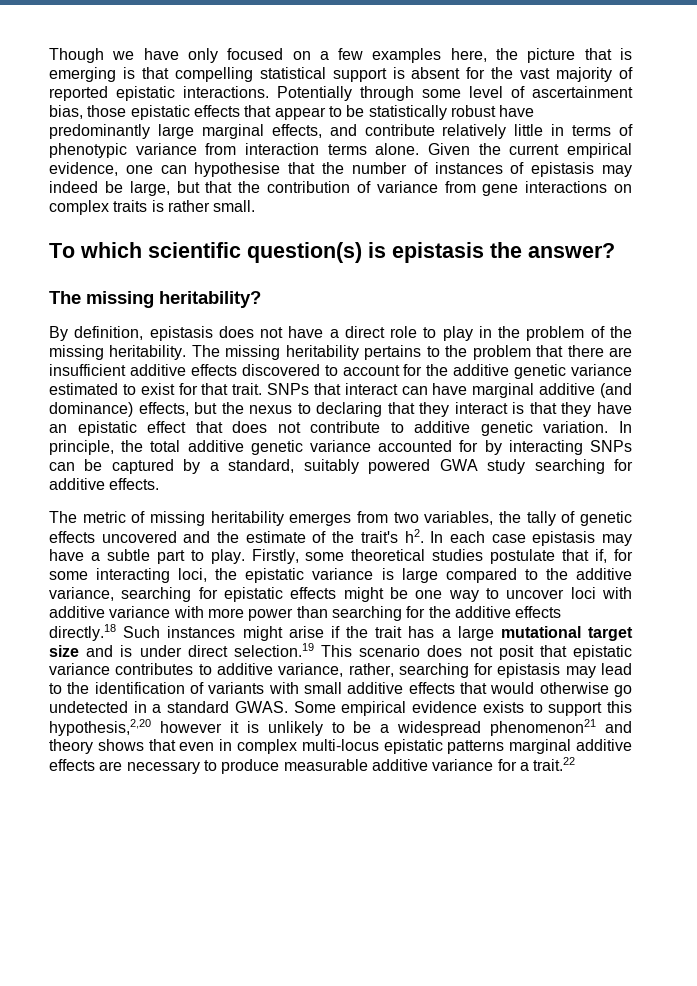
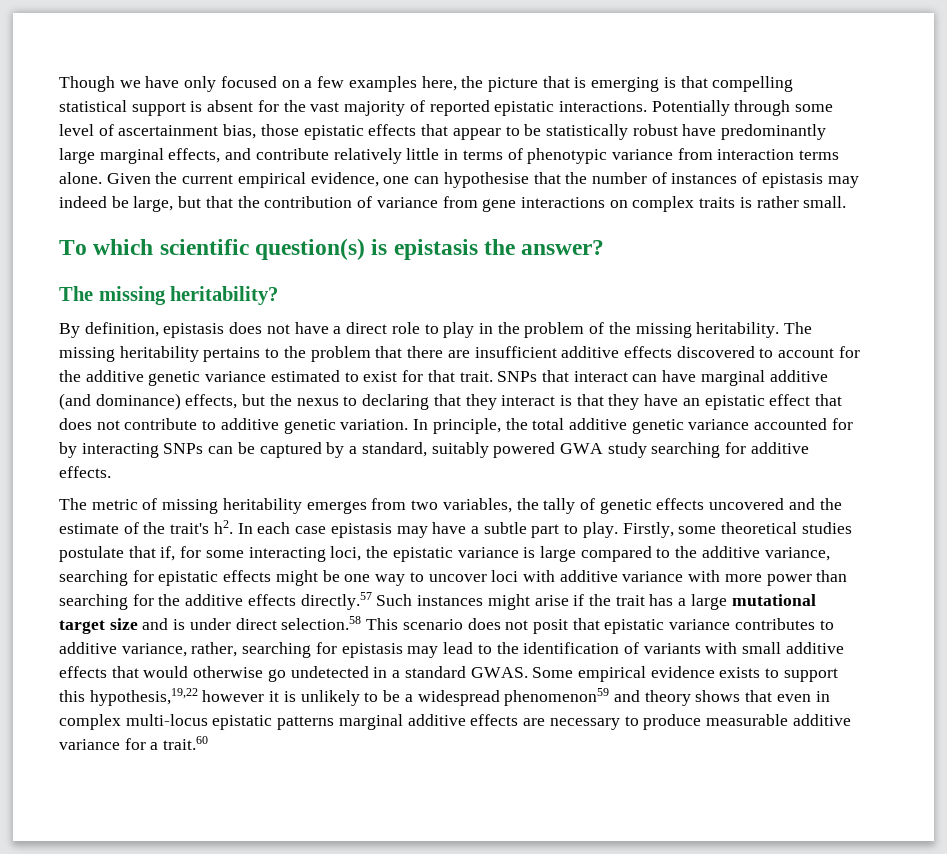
[49,624,116,641] directly.18 -> [300,592,372,610] directly.57
[233,643,314,657] selection.19 -> [281,616,362,630] selection.58
[49,719,151,736] hypothesis,2,20 -> [89,688,198,706] hypothesis,19,22
[490,719,597,736] phenomenon21 -> [504,688,610,706] phenomenon59
[533,757,576,771] trait.22 -> [163,736,209,750] trait.60

